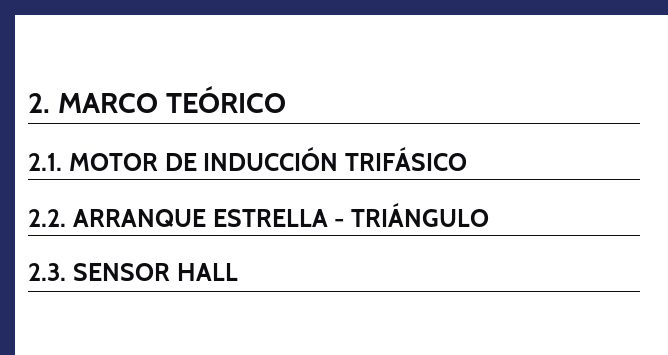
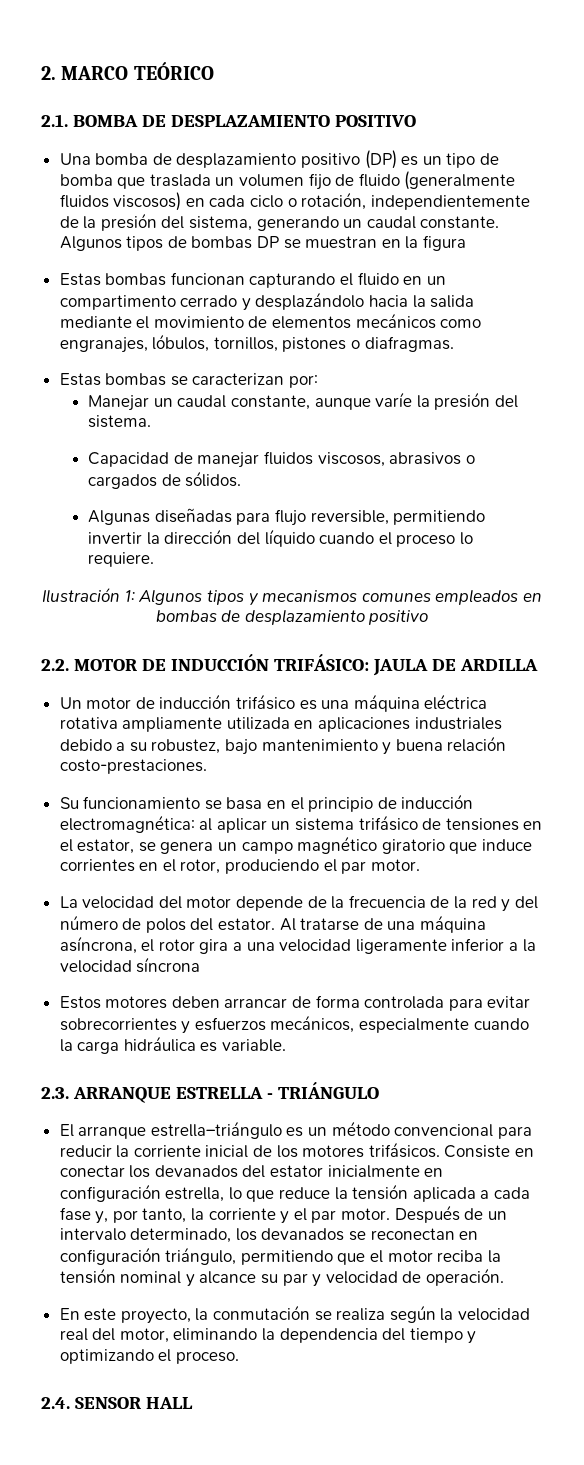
[68,147,467,171] [28,203,489,227] [28,263,66,281] MOTOR DE INDUCCIÓN TRIFÁSICO // 2.2. ARRANQUE ESTRELLA - TRIÁNGULO // 2.3. -> [72,115,416,127] [59,150,500,169] [59,171,516,190] [59,192,530,211] [59,213,500,231] [59,235,467,251] [59,272,446,288] [59,292,475,311] [59,313,482,329] [59,334,454,353] [59,373,319,388] [88,392,518,411] [88,415,152,428] [88,451,475,468] [88,471,242,489] [88,508,486,526] [88,529,473,547] [88,552,155,567] [42,587,542,606] [155,609,429,625] [41,654,538,676] [59,694,488,712] [59,717,502,732] [59,736,507,755] [59,759,207,774] [59,794,474,812] [59,815,543,833] [59,836,533,854] [59,859,420,874] [59,895,538,912] [59,915,487,933] [59,936,536,954] [59,957,201,973] [59,995,531,1011] [59,1015,529,1034] [59,1036,287,1054] [41,1082,379,1103] [59,1121,532,1139] [59,1142,535,1158] [59,1165,444,1178] [59,1184,531,1202] [59,1205,507,1224] [59,1228,479,1243] [59,1247,501,1265] [59,1268,505,1287] [59,1305,531,1324] [59,1328,477,1344] [59,1349,239,1364] [41,1397,70,1409] BOMBA DE DESPLAZAMIENTO POSITIVO // Una bomba de desplazamiento positivo (DP) es un tipo de bomba que traslada un volumen fijo de fluido (generalmente fluidos viscosos) en cada ciclo o rotación, independientemente de la presión del sistema, generando un caudal constante. Algunos tipos de bombas DP se muestran en la figura // Estas bombas funcionan capturando el fluido en un compartimento cerrado y desplazándolo hacia la salida mediante el movimiento de elementos mecánicos como engranajes, lóbulos, tornillos, pistones o diafragmas. // Estas bombas se caracterizan por: // Manejar un caudal constante, aunque varíe la presión del sistema. // Capacidad de manejar fluidos viscosos, abrasivos o cargados de sólidos. // Algunas diseñadas para flujo reversible, permitiendo invertir la dirección del líquido cuando el proceso lo requiere. // Ilustración 1: Algunos tipos y mecanismos comunes empleados en bombas de desplazamiento positivo // 2.2. MOTOR DE INDUCCIÓN TRIFÁSICO: JAULA DE ARDILLA // Un motor de inducción trifásico es una máquina eléctrica rotativa ampliamente utilizada en aplicaciones industriales debido a su robustez, bajo mantenimiento y buena relación costo-prestaciones. // Su funcionamiento se basa en el principio de inducción electromagnética: al aplicar un sistema trifásico de tensiones en el estator, se genera un campo magnético giratorio que induce corrientes en el rotor, produciendo el par motor. // La velocidad del motor depende de la frecuencia de la red y del número de polos del estator. Al tratarse de una máquina asíncrona, el rotor gira a una velocidad ligeramente inferior a la velocidad síncrona // Estos motores deben arrancar de forma controlada para evitar sobrecorrientes y esfuerzos mecánicos, especialmente cuando la carga hidráulica es variable. // 2.3. ARRANQUE ESTRELLA - TRIÁNGULO // El arranque estrella–triángulo es un método convencional para reducir la corriente inicial de los motores trifásicos. Consiste en conectar los devanados del estator inicialmente en configuración estrella, lo que reduce la tensión aplicada a cada fase y, por tanto, la corriente y el par motor. Después de un intervalo determinado, los devanados se reconectan en configuración triángulo, permitiendo que el motor reciba la tensión nominal y alcance su par y velocidad de operación. // En este proyecto, la conmutación se realiza según la velocidad real del motor, eliminando la dependencia del tiempo y optimizando el proceso. // 2.4.

